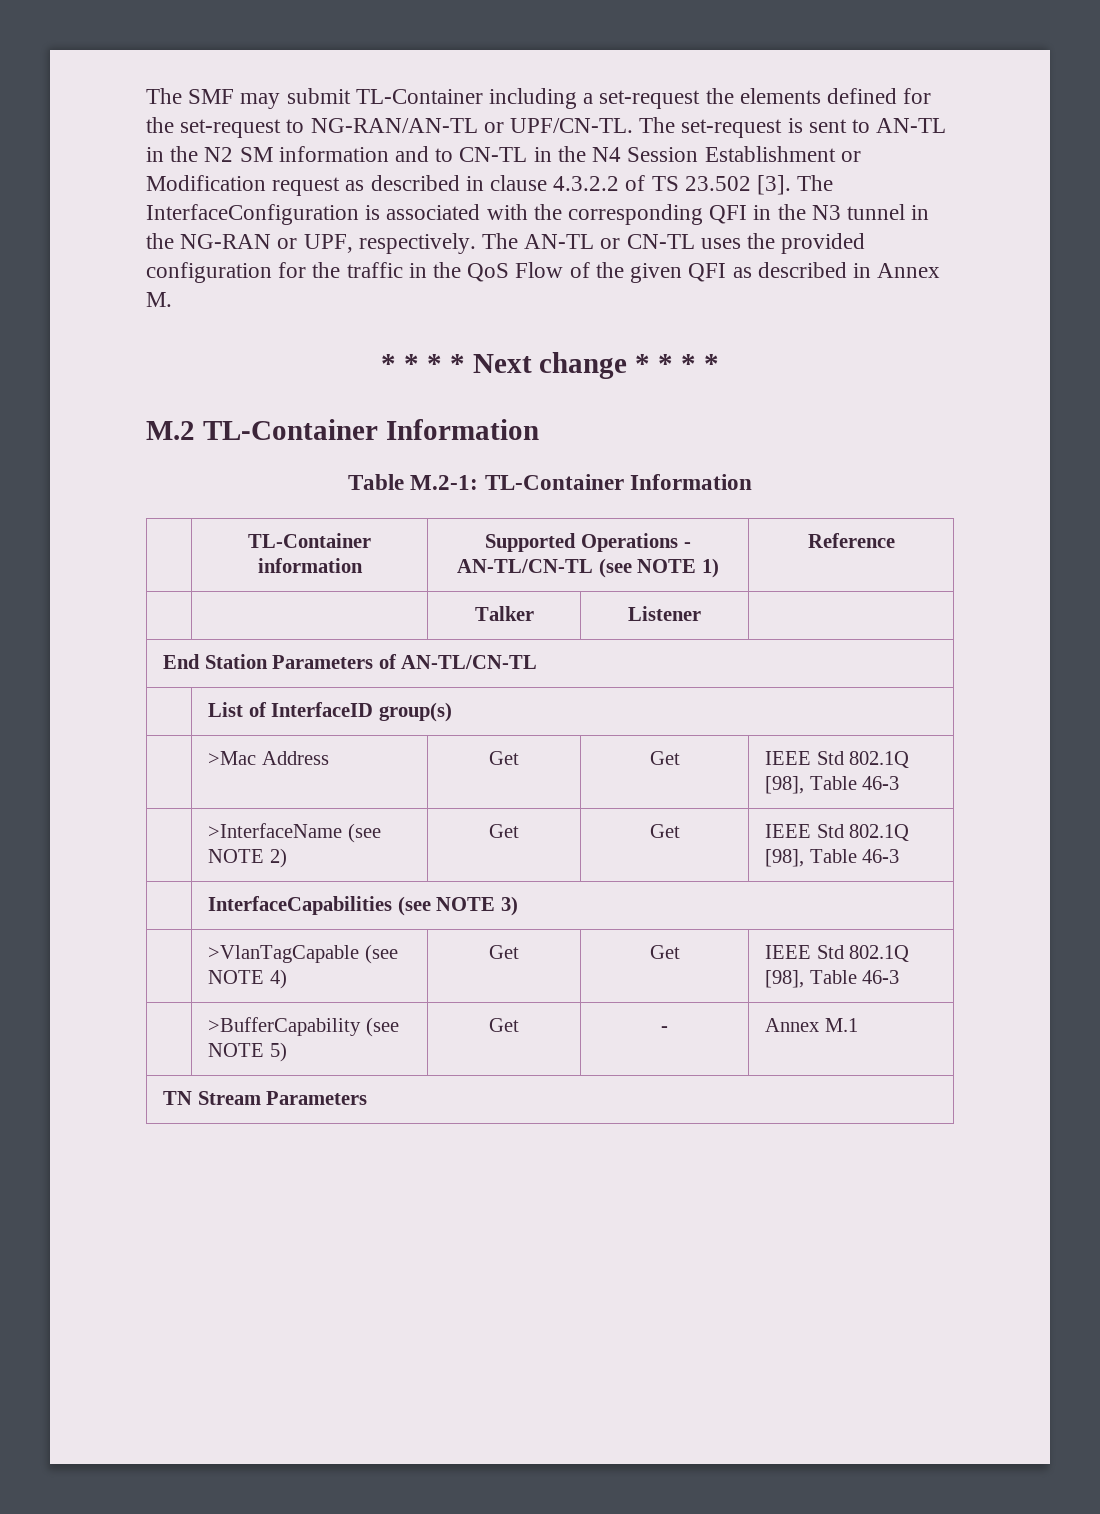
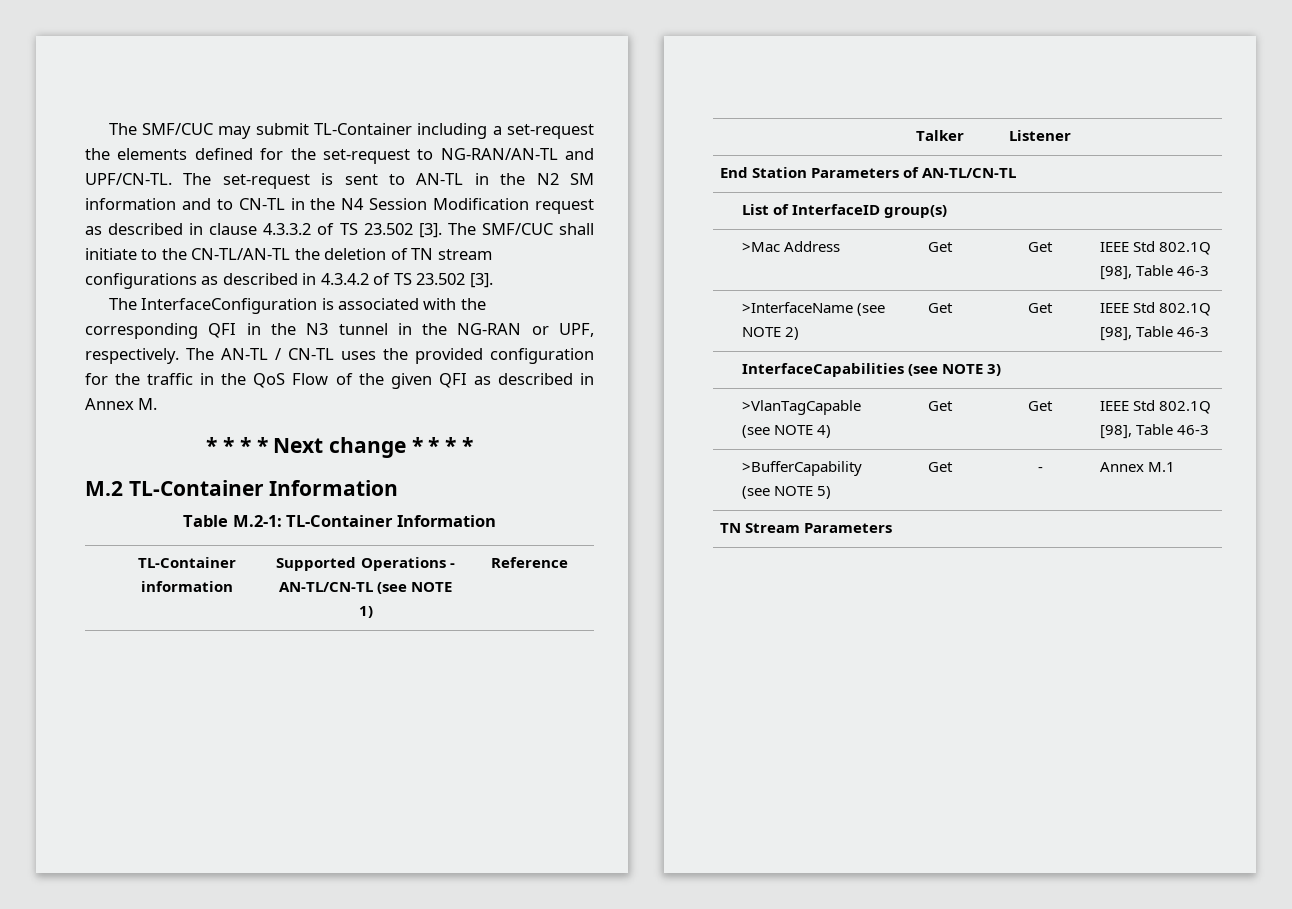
[146,88,235,104] The SMF -> [108,123,213,135] The SMF/CUC
[483,122,504,133] or -> [565,148,594,160] and
[704,146,861,162] Establishment or -> (428, 204) none
[553,176,620,191] 4.3.2.2 -> [263,223,312,235] 4.3.3.2
(834, 183) none -> [481,223,594,235] [85,248,492,260] [85,273,493,289] [108,298,137,310] SMF/CUC shall initiate to the CN-TL/AN-TL the deletion of TN stream configurations as described in 4.3.4.2 of TS 23.502 [3]. // The
[600,238,621,249] or -> [275,348,281,360] /

